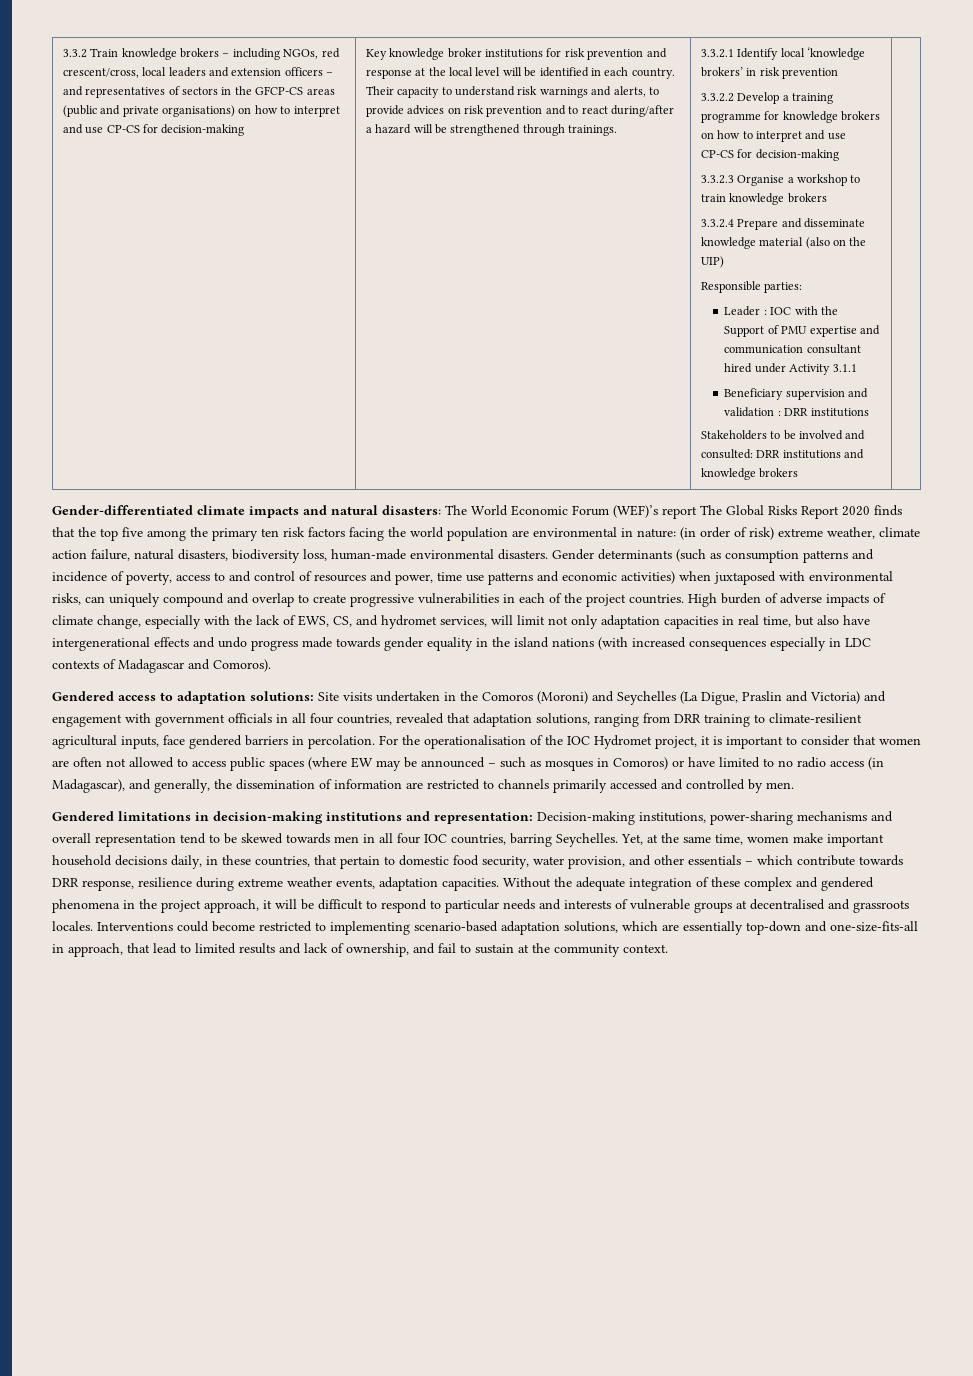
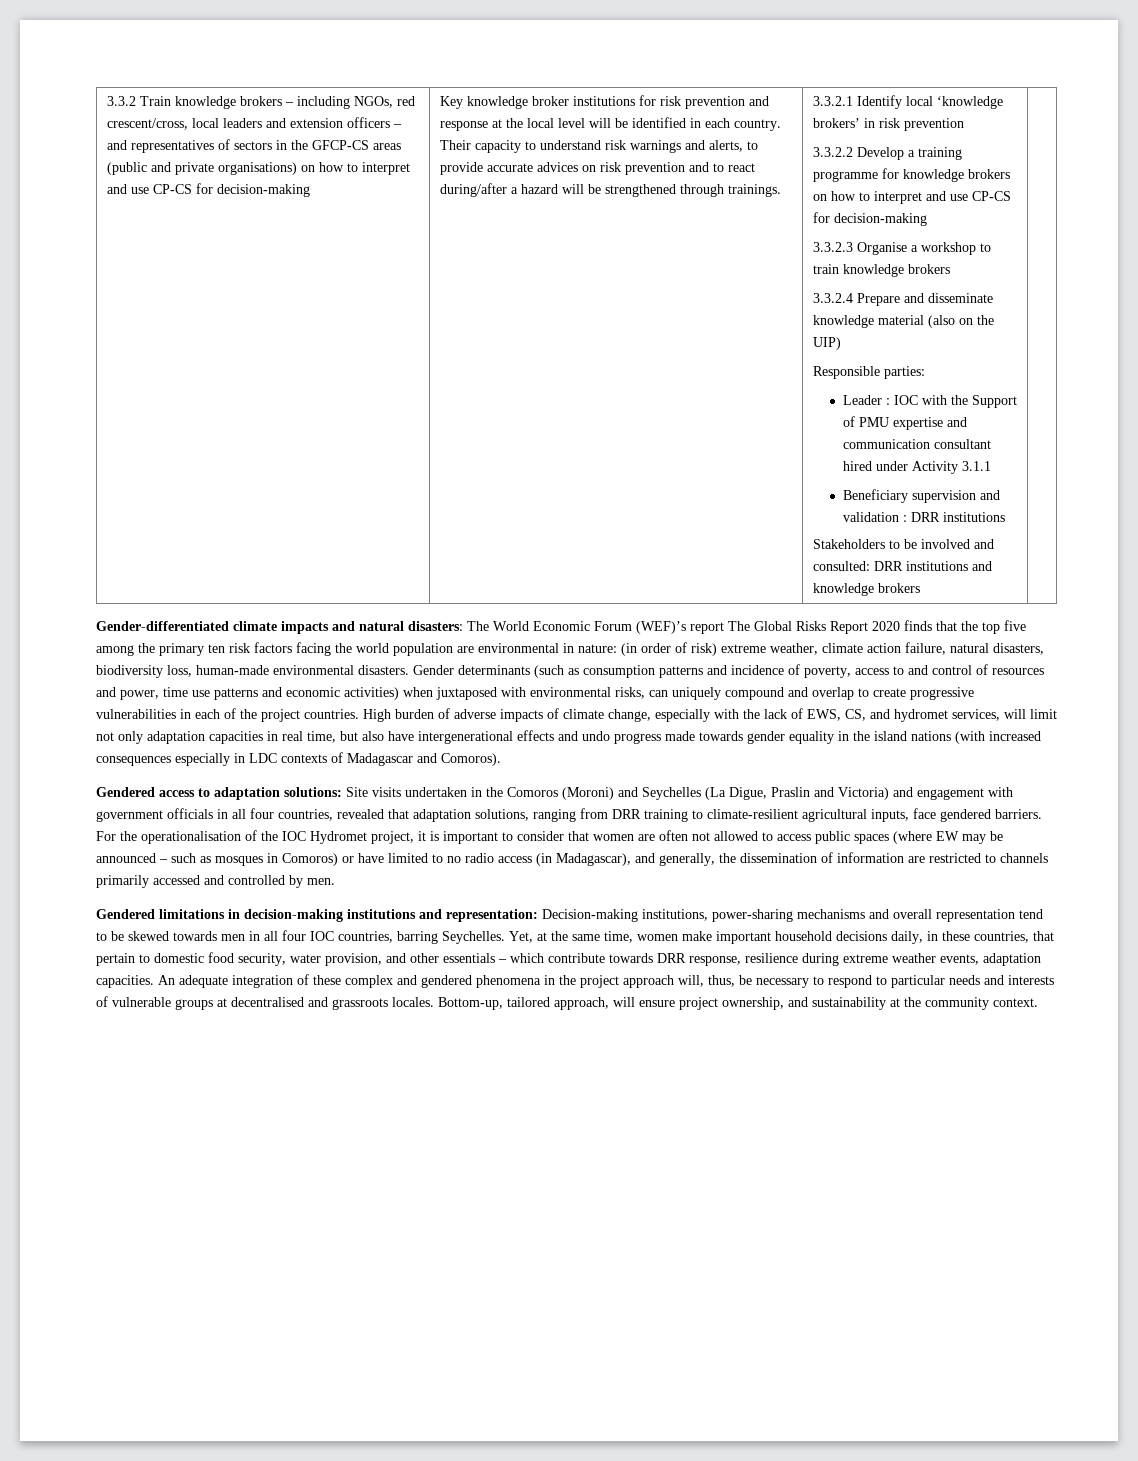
(404, 111) none -> [486,163,533,172] accurate
[245,735,375,749] barriers in percolation. -> [995,809,1042,819] barriers.
[503,877,572,888] Without the -> [158,975,175,985] An
[204,899,363,913] approach, it will be difficult -> [623,975,809,988] approach will, thus, be necessary
[97,921,918,935] [52,943,514,957] Interventions could become restricted to implementing scenario-based adaptation solutions, which are essentially top-down and one-size-fits-all in approach, that lead to limited results and lack of ownership, and fail to sustain -> [438,997,886,1010] Bottom-up, tailored approach, will ensure project ownership, and sustainability

